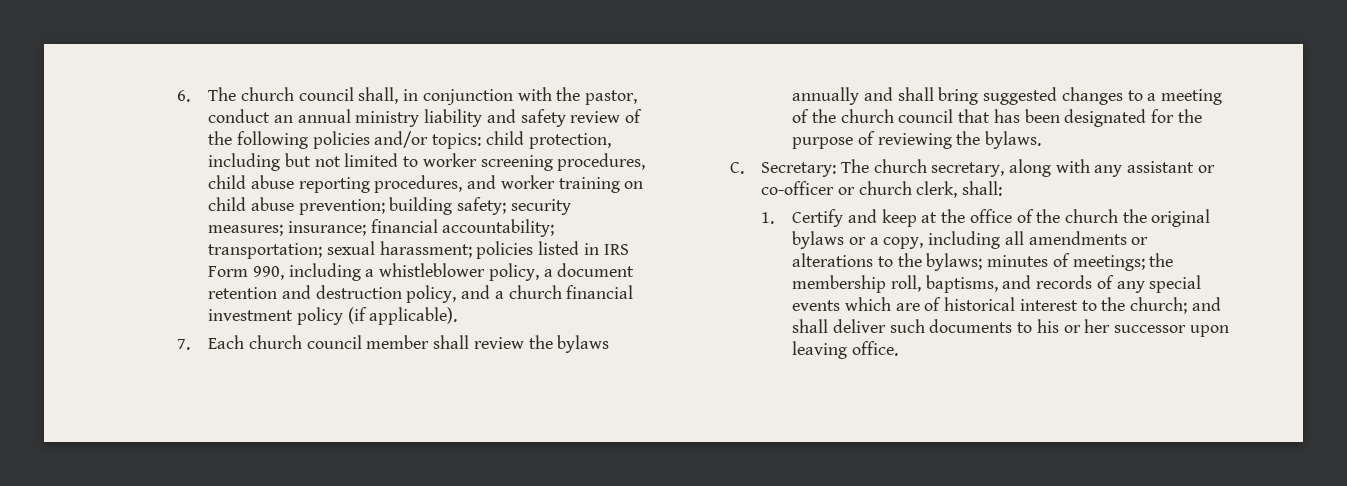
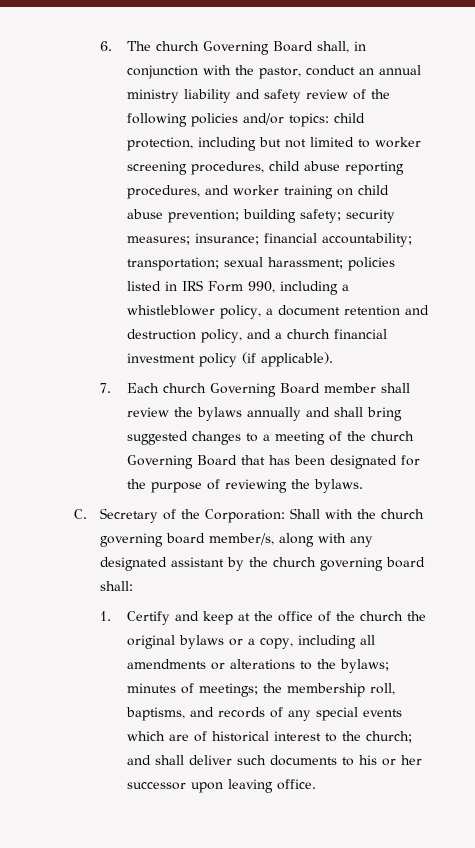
[298,87,354,101] council -> [202,41,313,55] Governing Board
[306,335,362,349] council -> [209,383,320,397] Governing Board
[898,109,954,123] council -> [126,455,237,469] Governing Board
[761,159,1215,177] [761,181,958,198] Secretary: The church secretary, along with any assistant or co-officer or church clerk, -> [100,508,425,523] [100,533,374,547] [100,557,426,571] Secretary of the Corporation: Shall with the church governing board member/s, along with any designated assistant by the church governing board

